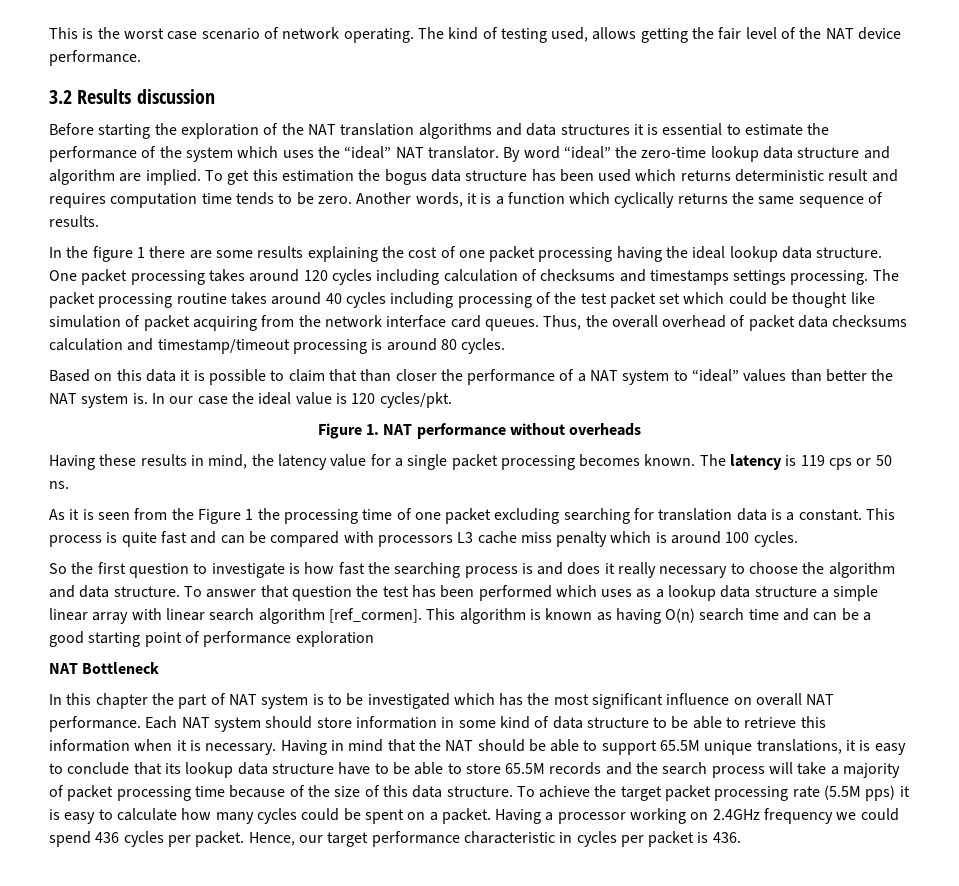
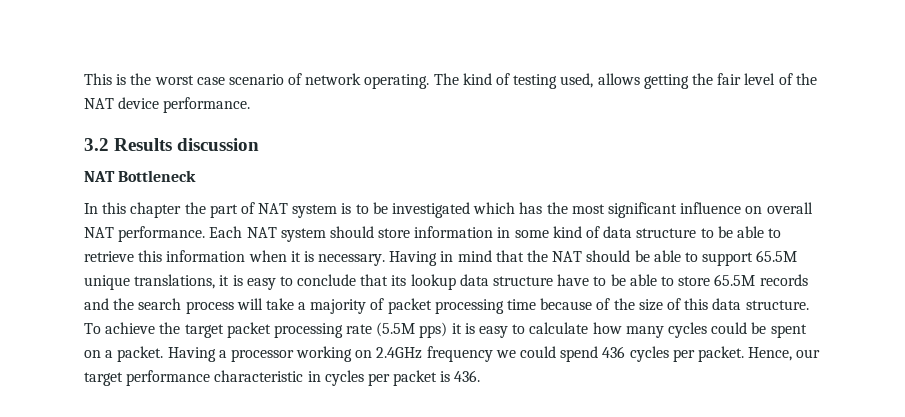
[49,123,830,139] [49,146,890,162] [49,169,898,185] [49,192,884,208] [49,215,99,227] [49,246,883,262] [49,269,899,285] [49,292,875,308] [49,315,908,331] [49,338,506,354] [49,369,894,385] [49,392,452,408] [317,423,642,439] [49,454,892,470] [49,481,69,489] [49,508,896,524] [49,531,798,547] [49,562,895,578] [49,585,879,601] [49,608,872,624] [49,631,374,647] // Before starting the exploration of the NAT translation algorithms and data structures it is essential to estimate the performance of the system which uses the “ideal” NAT translator. By word “ideal” the zero-time lookup data structure and algorithm are implied. To get this estimation the bogus data structure has been used which returns deterministic result and requires computation time tends to be zero. Another words, it is a function which cyclically returns the same sequence of results. // In the figure 1 there are some results explaining the cost of one packet processing having the ideal lookup data structure. One packet processing takes around 120 cycles including calculation of checksums and timestamps settings processing. The packet processing routine takes around 40 cycles including processing of the test packet set which could be thought like simulation of packet acquiring from the network interface card queues. Thus, the overall overhead of packet data checksums calculation and timestamp/timeout processing is around 80 cycles. // Based on this data it is possible to claim that than closer the performance of a NAT system to “ideal” values than better the NAT system is. In our case the ideal value is 120 cycles/pkt. // Figure 1. NAT performance without overheads // Having these results in mind, the latency value for a single packet processing becomes known. The latency is 119 cps or 50 ns. // As it is seen from the Figure 1 the processing time of one packet excluding searching for translation data is a constant. This process is quite fast and can be compared with processors L3 cache miss penalty which is around 100 cycles. // So the first question to investigate is how fast the searching process is and does it really necessary to choose the algorithm and data structure. To answer that question the test has been performed which uses as a lookup data structure a simple linear array with linear search algorithm [ref_cormen]. This algorithm is known as having O(n) search time and can be a good starting point of performance exploration -> (260, 144) none

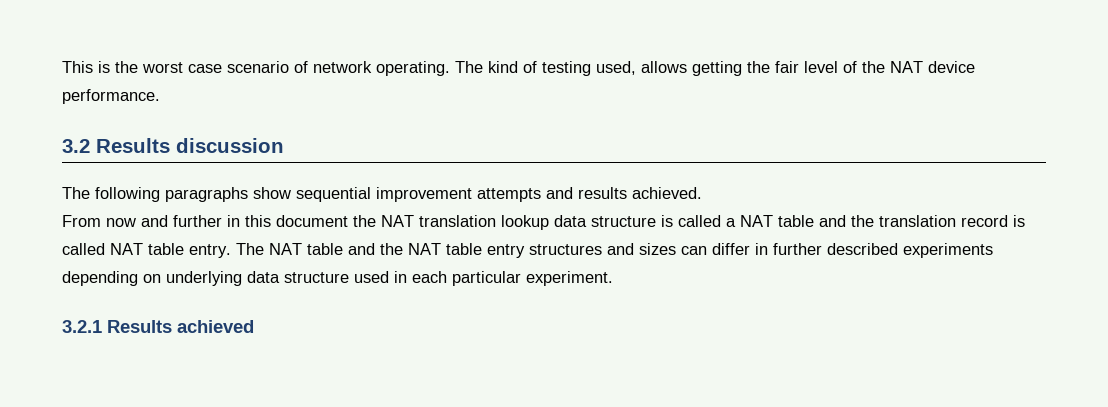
[84,170,197,182] [84,202,813,218] [84,226,782,242] [84,250,798,266] [84,274,808,290] [84,298,809,314] [84,322,807,338] [84,346,821,362] [84,370,481,386] NAT Bottleneck // In this chapter the part of NAT system is to be investigated which has the most significant influence on overall NAT performance. Each NAT system should store information in some kind of data structure to be able to retrieve this information when it is necessary. Having in mind that the NAT should be able to support 65.5M unique translations, it is easy to conclude that its lookup data structure have to be able to store 65.5M records and the search process will take a majority of packet processing time because of the size of this data structure. To achieve the target packet processing rate (5.5M pps) it is easy to calculate how many cycles could be spent on a packet. Having a processor working on 2.4GHz frequency we could spend 436 cycles per packet. Hence, our target performance characteristic in cycles per packet is 436. -> [62,187,702,202] [62,215,1025,230] [62,243,993,258] [62,271,613,286] [62,320,254,333] The following paragraphs show sequential improvement attempts and results achieved. // From now and further in this document the NAT translation lookup data structure is called a NAT table and the translation record is called NAT table entry. The NAT table and the NAT table entry structures and sizes can differ in further described experiments depending on underlying data structure used in each particular experiment. // 3.2.1 Results achieved

